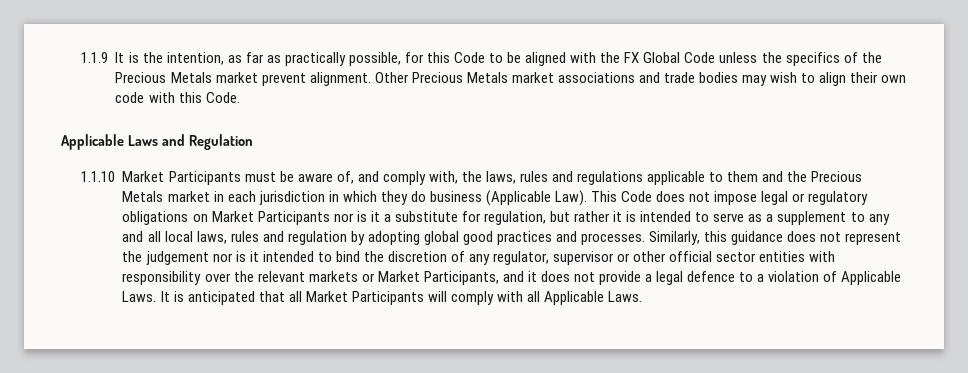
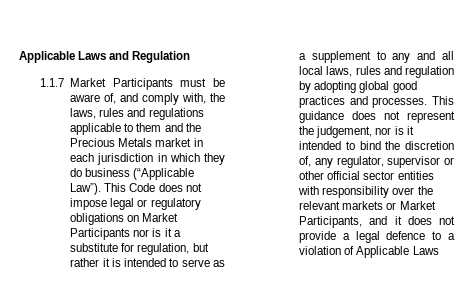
[80,52,882,66] [115,72,907,86] [115,92,240,103] 1.1.9 It is the intention, as far as practically possible, for this Code to be aligned with the FX Global Code unless the specifics of the Precious Metals market prevent alignment. Other Precious Metals market associations and trade bodies may wish to align their own code with this Code. // -> (19, 57) none
[80,171,115,182] 1.1.10 -> [40,78,65,87] 1.1.7
[485,190,588,206] (Applicable Law). -> [133,168,195,180] [70,183,102,195] (“Applicable Law”).
[649,231,728,245] Similarly, this -> [432,96,454,105] This
[145,251,209,265] judgement -> [316,126,373,138] judgement,
[450,251,465,262] of -> [299,156,312,167] of,
[122,291,643,305] Laws. It is anticipated that all Market Participants will comply with all Applicable Laws. -> [412,246,439,255] Laws

